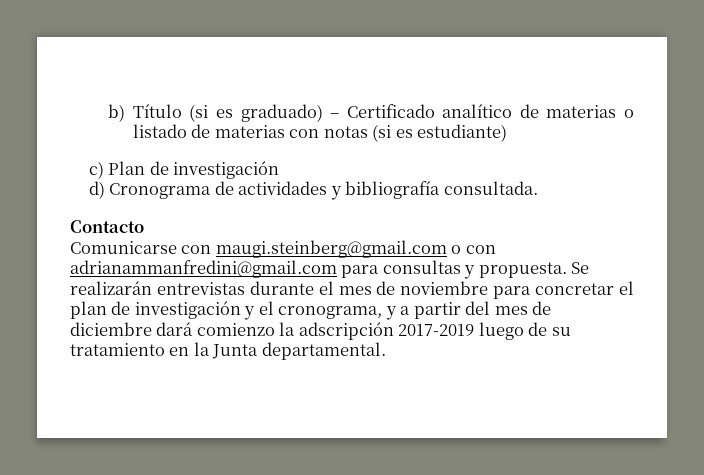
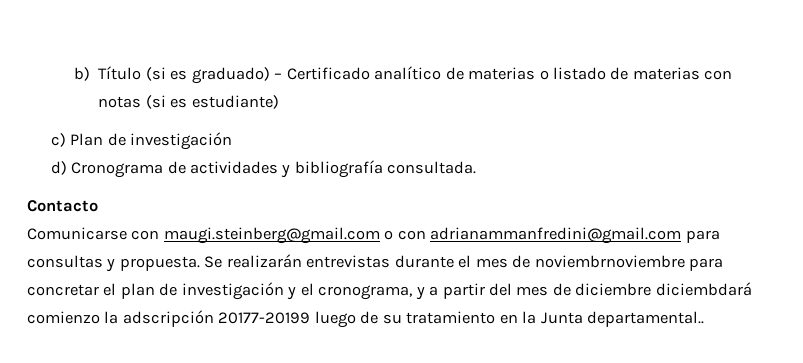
[400,281,489,295] noviembre -> [534,255,685,268] noviembrnoviembre
[156,322,194,336] dará -> [655,282,752,296] diciembdará
[398,324,475,336] 2017-2019 -> [218,312,311,324] 20177-20199
[261,342,386,360] departamental. -> [587,311,705,327] departamental..

